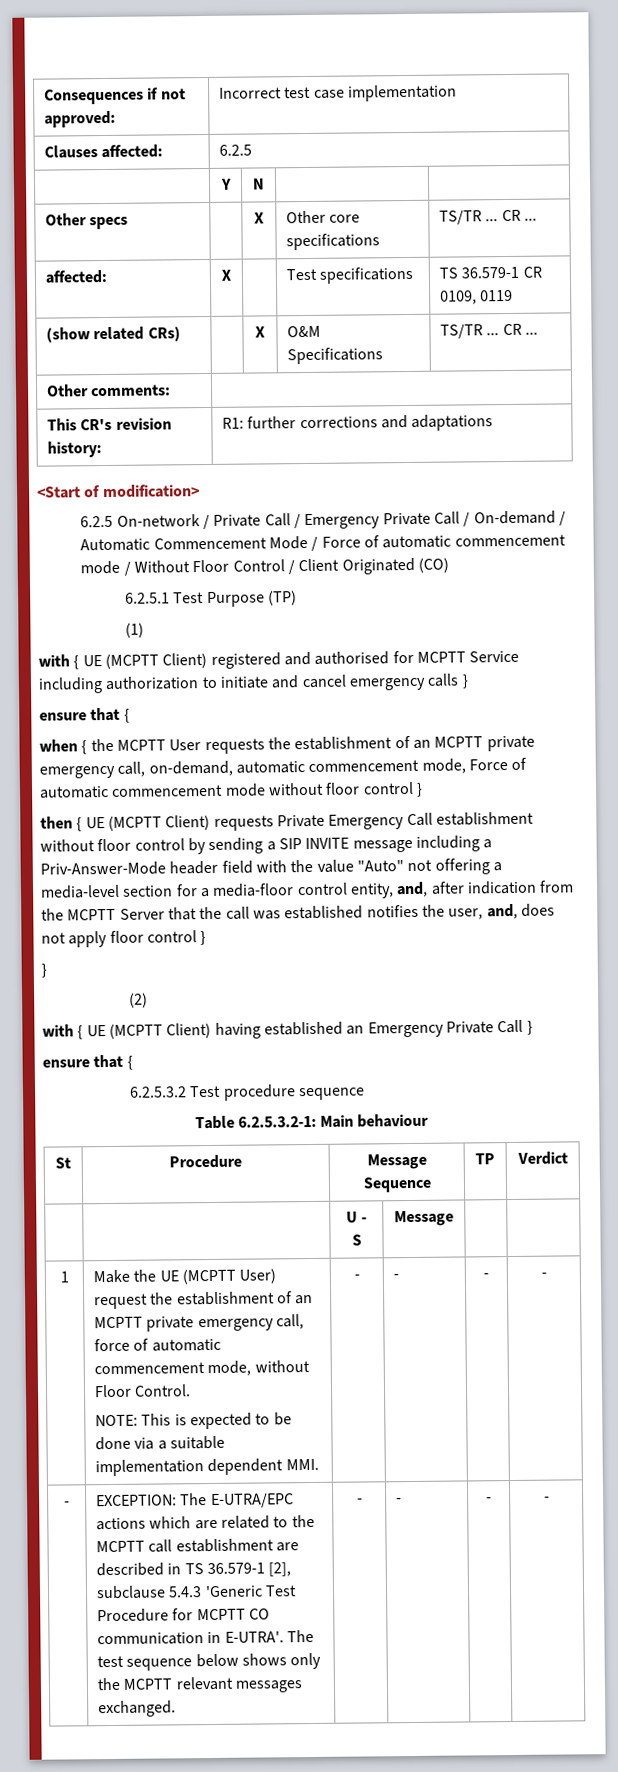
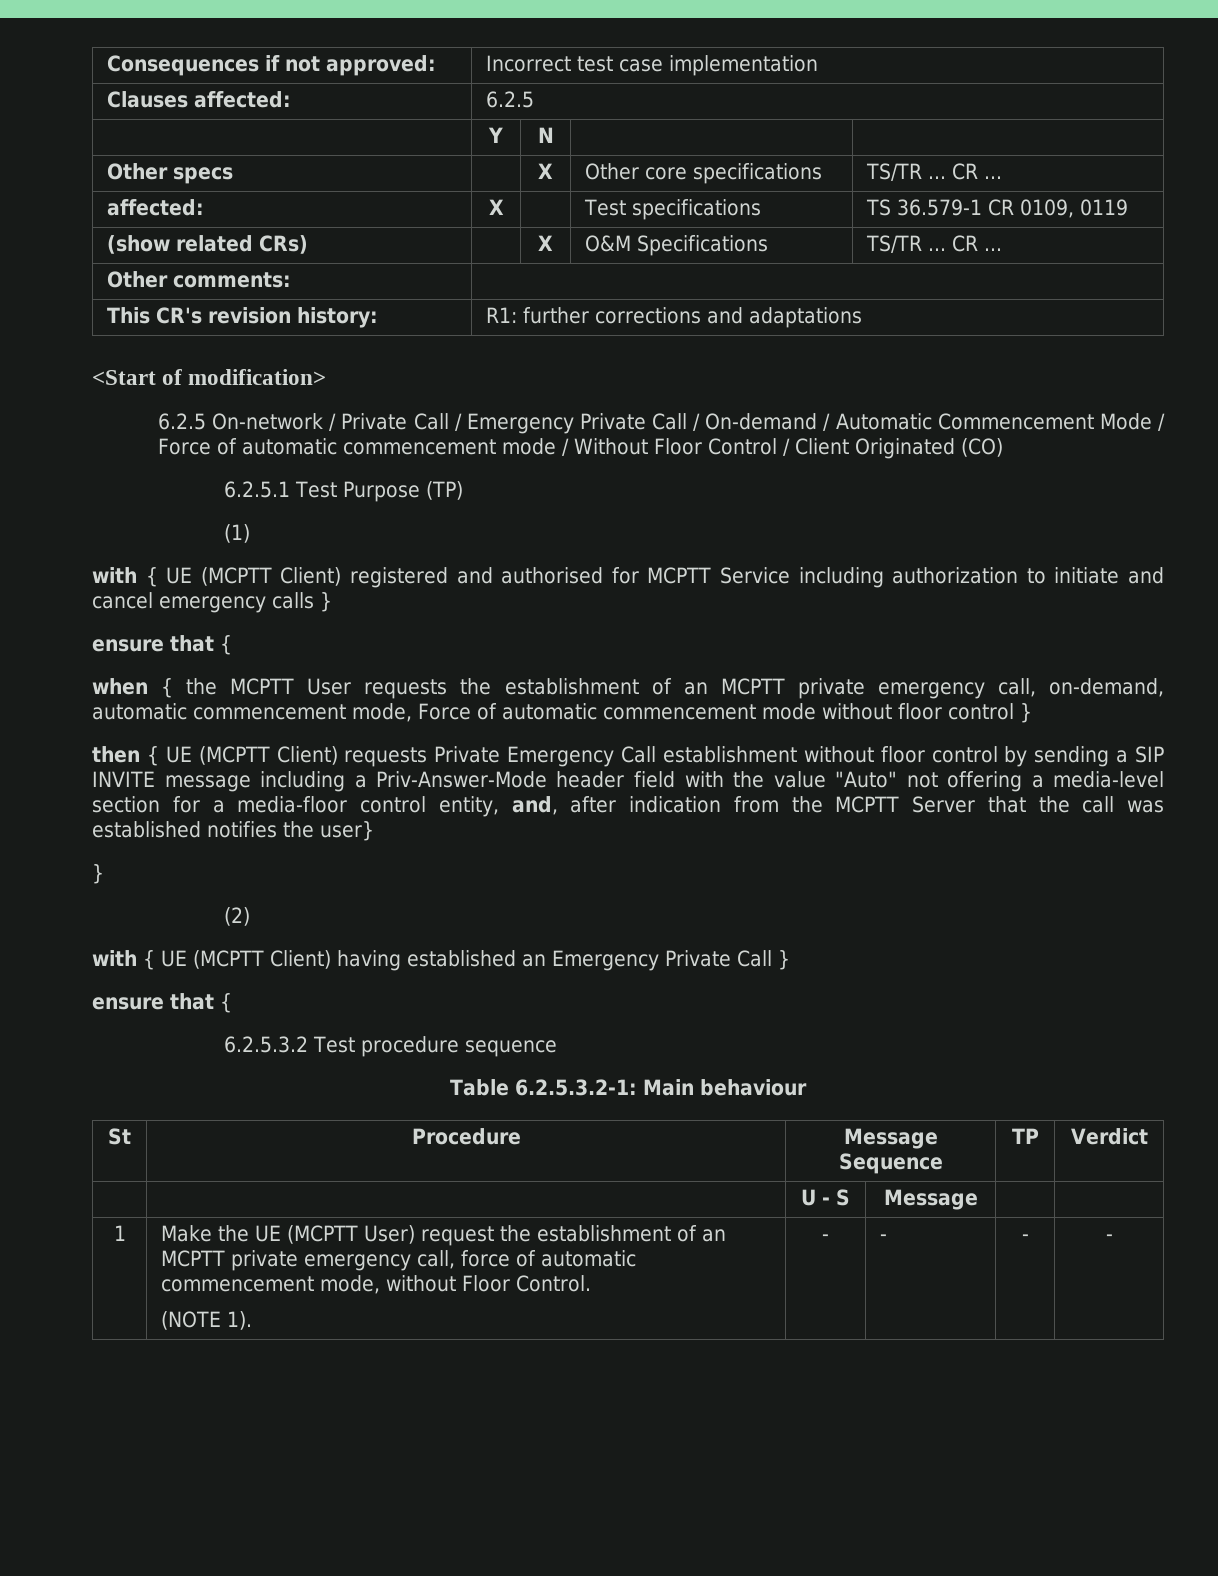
[448,903,555,920] [41,930,207,948] user, and, does not apply floor control } -> [320,821,374,841] user}
[95,1412,292,1430] [95,1435,226,1451] [95,1458,319,1477] [353,1274,360,1280] [393,1274,400,1280] [483,1273,489,1279] [540,1272,547,1278] [64,1501,70,1507] [96,1493,294,1509] [96,1514,315,1531] [96,1538,300,1553] [96,1562,292,1577] [96,1585,298,1600] [97,1608,271,1623] [97,1629,315,1646] [97,1652,322,1671] [97,1676,304,1693] [98,1700,177,1718] NOTE: This is expected to be done via a suitable implementation dependent MMI. | - | - | - | - // - | EXCEPTION: The E-UTRA/EPC actions which are related to the MCPTT call establishment are described in TS 36.579-1 [2], subclause 5.4.3 'Generic Test Procedure for MCPTT CO communication in E-UTRA'. The test sequence below shows only the MCPTT relevant messages exchanged. -> [161,1311,253,1330] (NOTE 1).

